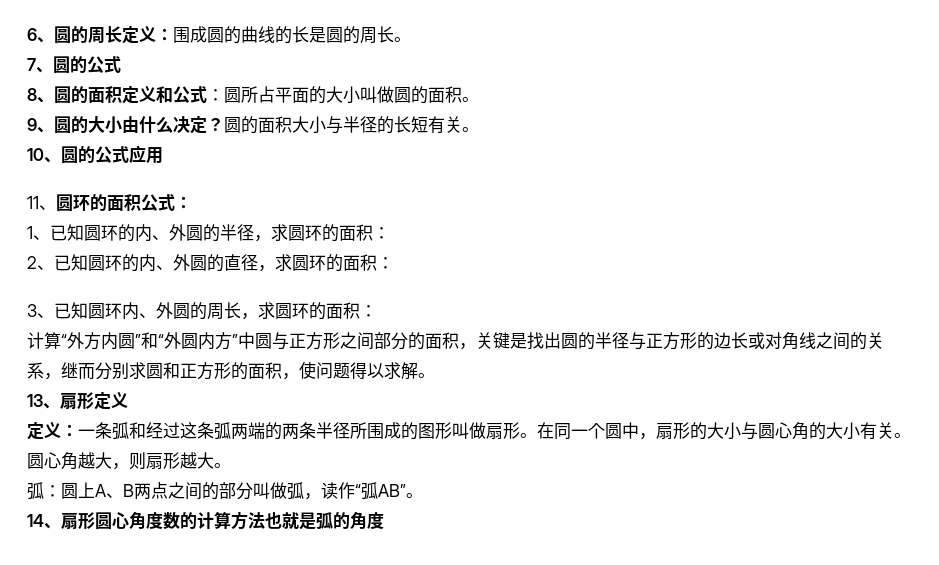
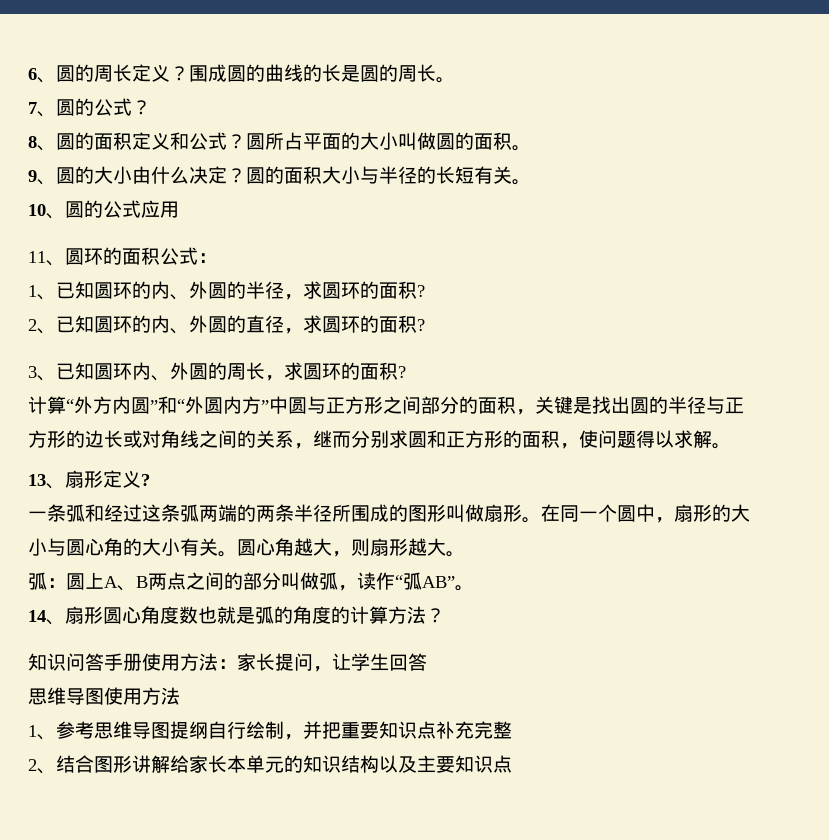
[156,28,173,41] ： -> [170,66,189,81] ？
(121, 64) none -> [132,100,151,115] ？
[207,89,224,101] ： -> [227,134,246,149] ？
[373,227,390,239] ： -> [417,285,425,297] ?
[377,257,394,269] ： -> [417,319,425,331] ?
[360,305,377,317] ： -> [398,366,406,378] ?
[27,422,78,440] // 定义： -> [141,474,150,486] ? //
[180,511,265,530] 的计算方法 -> (198, 615) none
(384, 521) none -> [331,606,445,624] [28,653,427,672] [28,687,180,705] [28,721,512,740] [28,755,512,774] 的计算方法？ // 知识问答手册使用方法：家长提问，让学生回答 // 思维导图使用方法 // 1、参考思维导图提纲自行绘制，并把重要知识点补充完整 // 2、结合图形讲解给家长本单元的知识结构以及主要知识点

